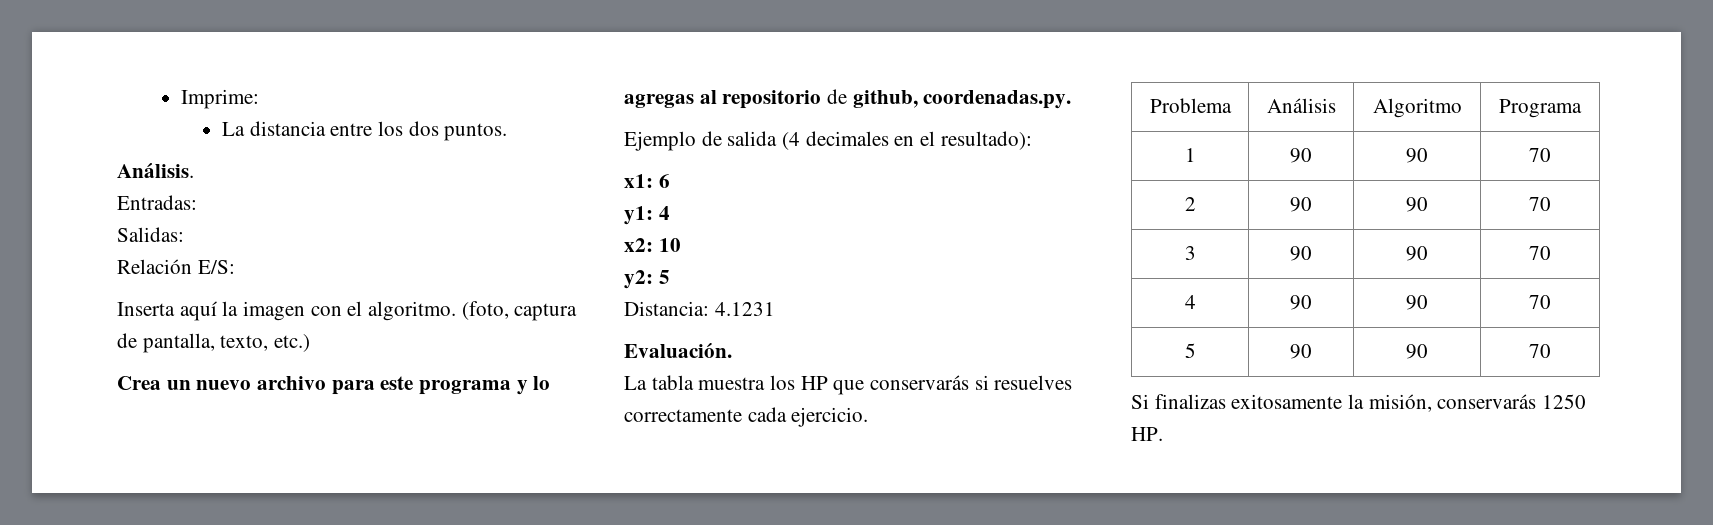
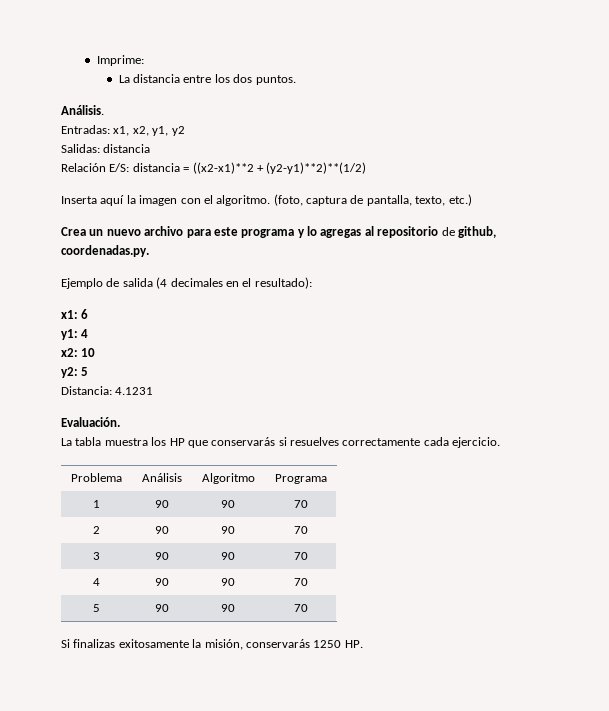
(197, 202) none -> [113,126,185,136] x1, x2, y1, y2
(184, 234) none -> [103,144,151,153] distancia
(235, 267) none -> [132,162,367,174] distancia = ((x2-x1)**2 + (y2-y1)**2)**(1/2)

